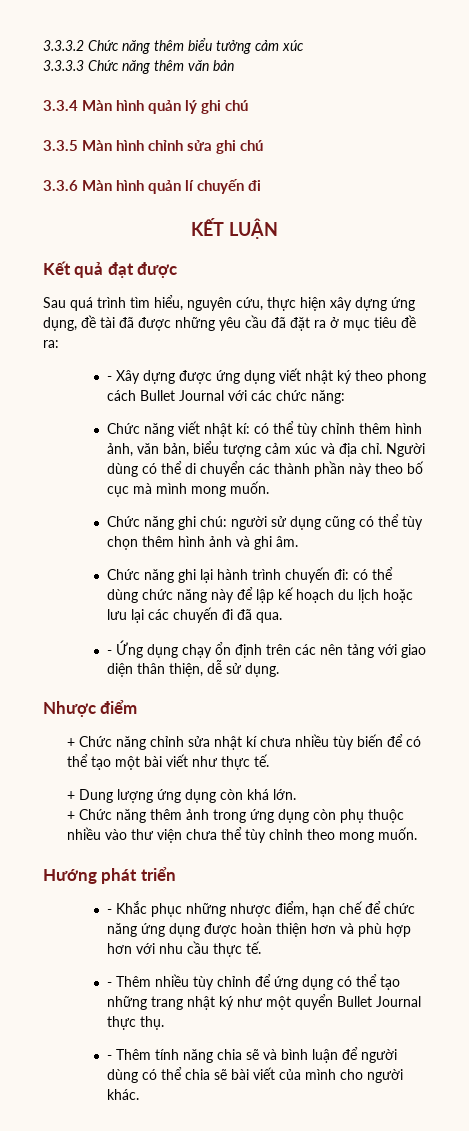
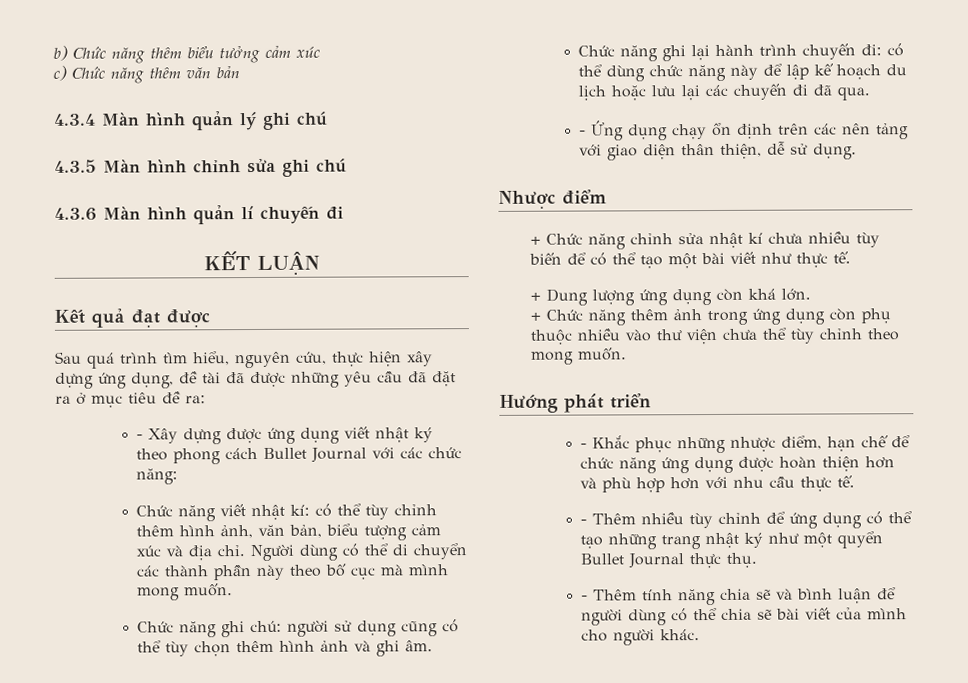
[43,40,84,51] 3.3.3.2 -> [53,45,68,61] b)
[43,60,84,71] 3.3.3.3 -> [53,65,67,81] c)
[43,100,78,111] 3.3.4 -> [54,113,96,126] 4.3.4
[43,140,78,151] 3.3.5 -> [54,159,97,173] 4.3.5
[43,180,78,191] 3.3.6 -> [54,207,97,221] 4.3.6

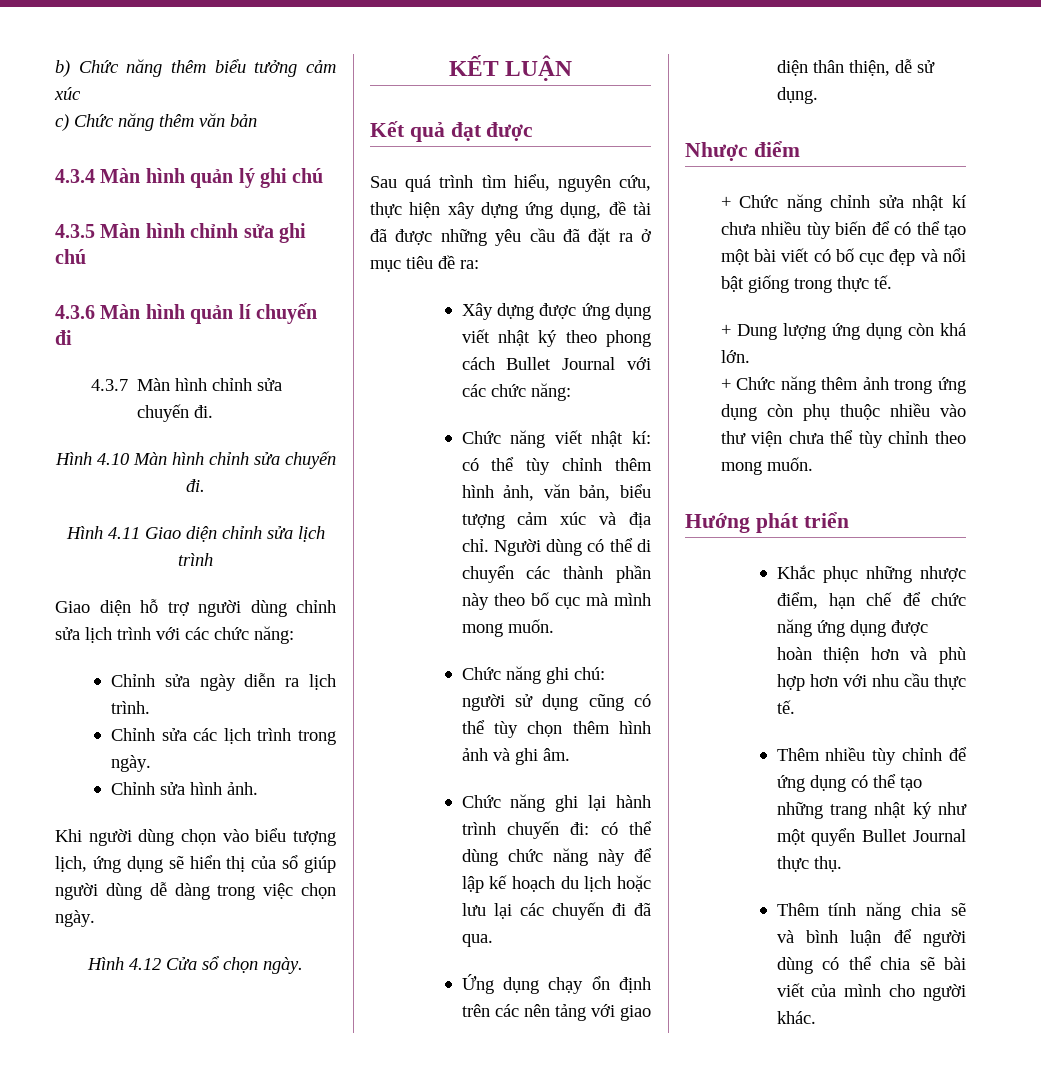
(344, 213) none -> [90,378,282,391] [136,404,213,422] [54,451,336,469] [186,479,205,492] [65,526,325,542] [178,553,213,566] [55,599,336,617] [55,626,294,644] [110,673,336,691] [110,701,150,714] [110,728,336,745] [110,755,151,772] [110,782,258,795] [55,828,336,846] [55,855,336,873] [55,882,336,900] [55,910,95,927] [87,956,303,974] // 4.3.7 Màn hình chỉnh sửa chuyến đi. // Hình 4.10 Màn hình chỉnh sửa chuyến đi. // Hình 4.11 Giao diện chỉnh sửa lịch trình // Giao diện hỗ trợ người dùng chỉnh sửa lịch trình với các chức năng: // Chỉnh sửa ngày diễn ra lịch trình. // Chỉnh sửa các lịch trình trong ngày. // Chỉnh sửa hình ảnh. // Khi người dùng chọn vào biểu tượng lịch, ứng dụng sẽ hiển thị của sổ giúp người dùng dễ dàng trong việc chọn ngày. // Hình 4.12 Cửa sổ chọn ngày.
[136,434,144,440] - -> (479, 264) none
[579,130,587,136] - -> (493, 940) none
[760,252,792,264] như -> [813,248,966,266] [720,275,832,293] có bố cục đẹp và nổi bật giống trong
[580,443,588,449] - -> (849, 520) none
[580,519,588,525] - -> (795, 707) none
[581,595,589,601] - -> (842, 864) none

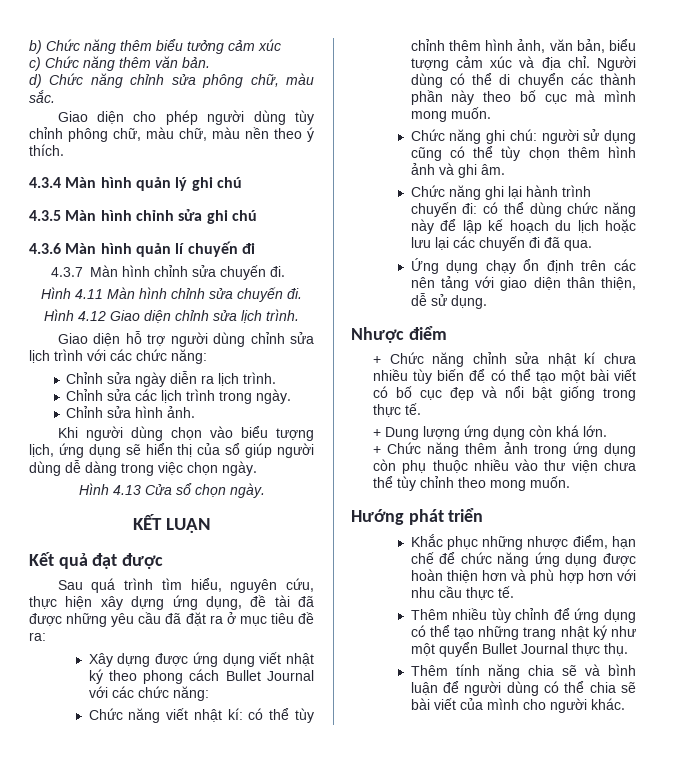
[230,114,257,127] bản -> [182,57,210,68] [29,73,314,88] [29,90,55,103] [57,110,314,125] [29,127,314,142] [29,144,64,156] bản. // d) Chức năng chỉnh sửa phông chữ, màu sắc. // Giao diện cho phép người dùng tùy chỉnh phông chữ, màu chữ, màu nền theo ý thích.
[96,451,336,469] [186,479,205,492] [65,526,140,539] 4.10 Màn hình chỉnh sửa chuyến đi. // Hình 4.11 -> [75,287,302,302] [44,309,106,321] 4.11 Màn hình chỉnh sửa chuyến đi. // Hình 4.12
[178,553,213,566] trình -> [266,309,299,321] trình.
[129,958,161,970] 4.12 -> [112,485,141,495] 4.13

